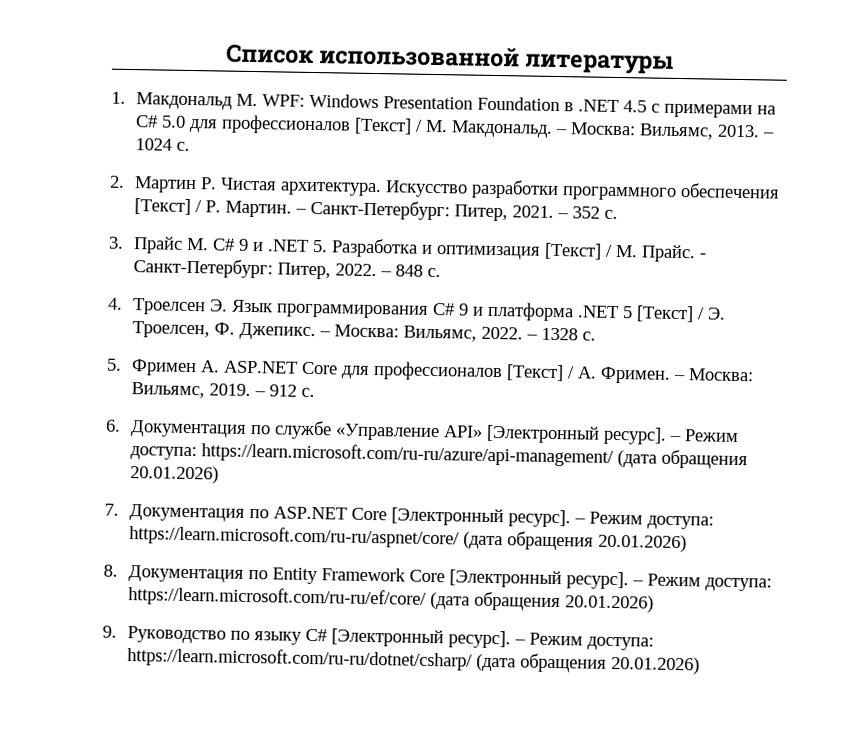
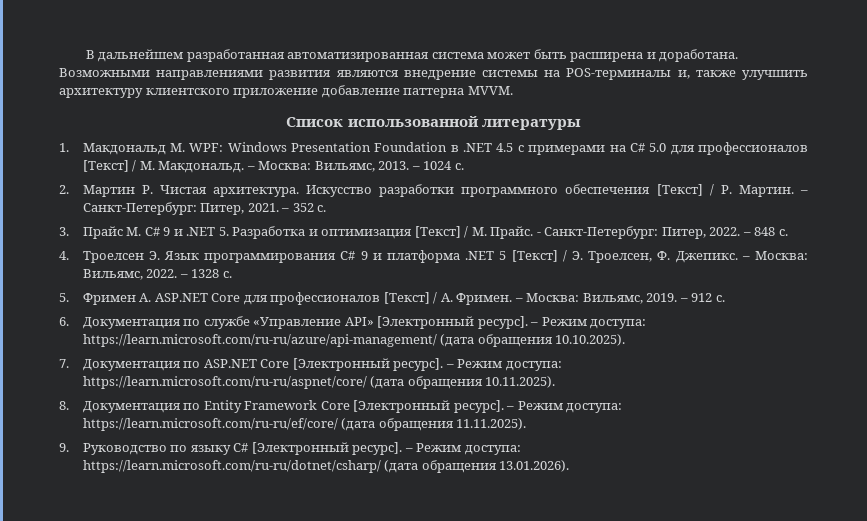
(225, 54) none -> [85,49,739,62] [59,68,808,80] [59,85,513,98] В дальнейшем разработанная автоматизированная система может быть расширена и доработана. Возможными направлениями развития являются внедрение системы на POS-терминалы и, также улучшить архитектуру клиентского приложение добавление паттерна MVVM. //
[130,465,220,484] 20.01.2026) -> [555,334,626,346] 10.10.2025).
[598,533,688,553] 20.01.2026) -> [485,376,556,388] 10.11.2025).
[565,594,655,613] 20.01.2026) -> [456,418,527,430] 11.11.2025).
[611,655,701,675] 20.01.2026) -> [499,460,570,472] 13.01.2026).

